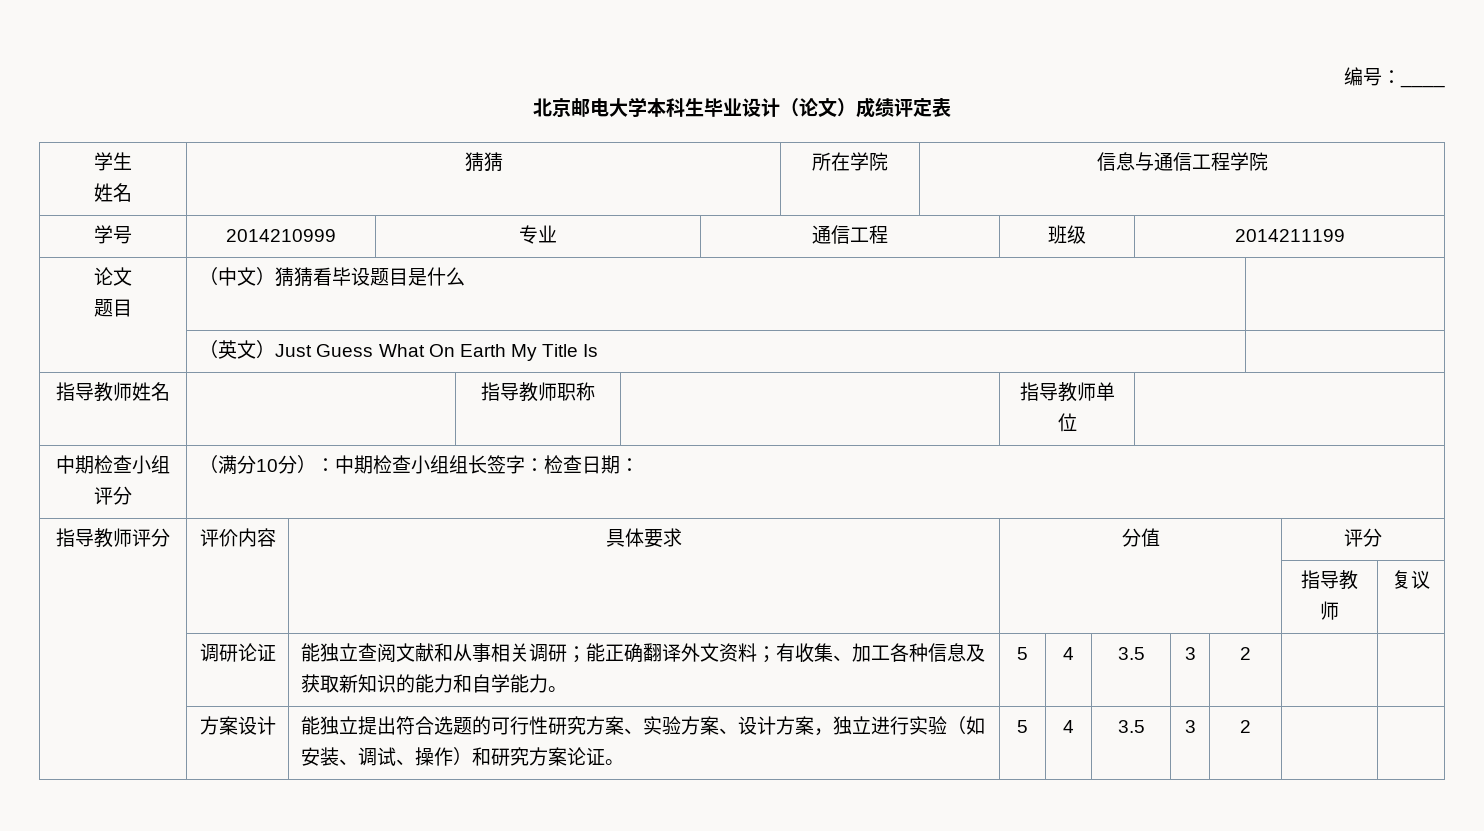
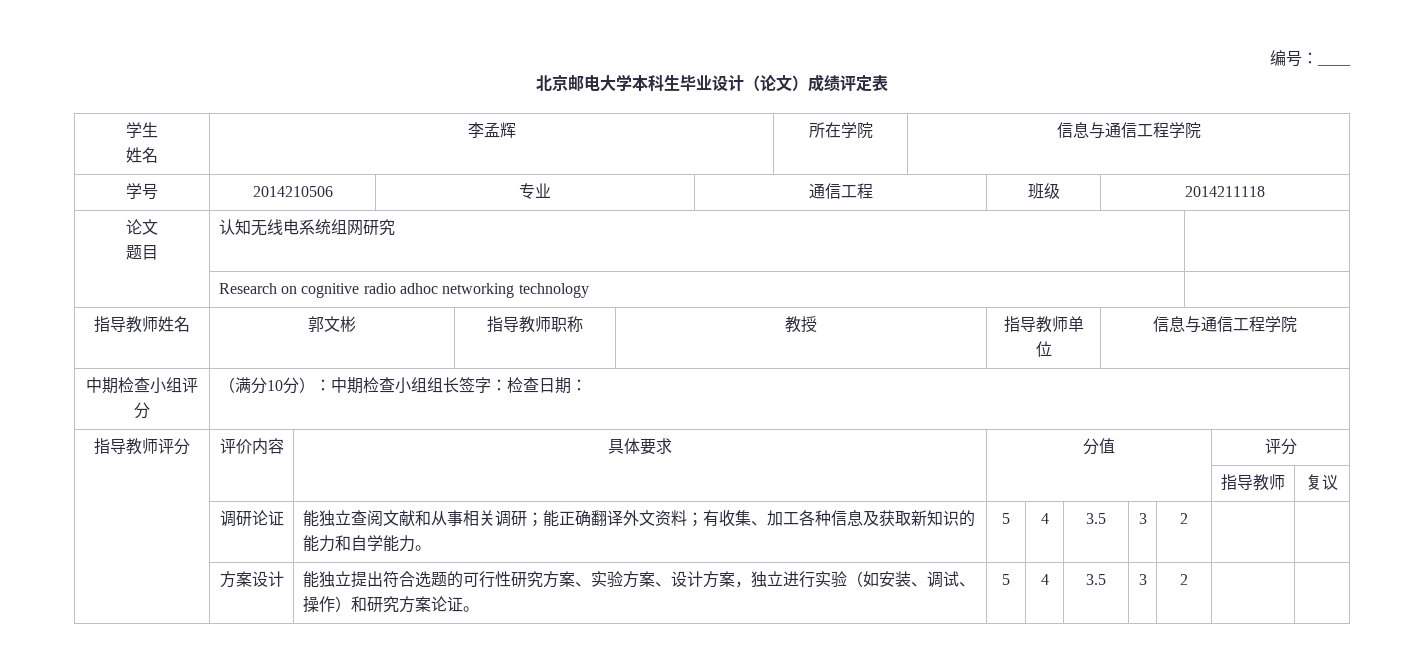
[464,152,503,172] 猜猜 -> [467,122,516,138] 李孟辉
[226,229,336,242] 2014210999 -> [252,186,333,197] 2014210506
[1234,229,1345,242] 2014211199 -> [1185,186,1265,197] 2014211118
[199,267,466,287] [199,340,599,361] （中文）猜猜看毕设题目是什么 | // | （英文）Just Guess What On Earth My Title Is -> [218,219,395,236] [218,283,589,298] 认知无线电系统组网研究 | // | Research on cognitive radio adhoc networking technology
(170, 391) none -> [308,316,356,332] 郭文彬
(595, 391) none -> [785,316,817,333] 教授
(1077, 422) none -> [1153,316,1297,333] 信息与通信工程学院

